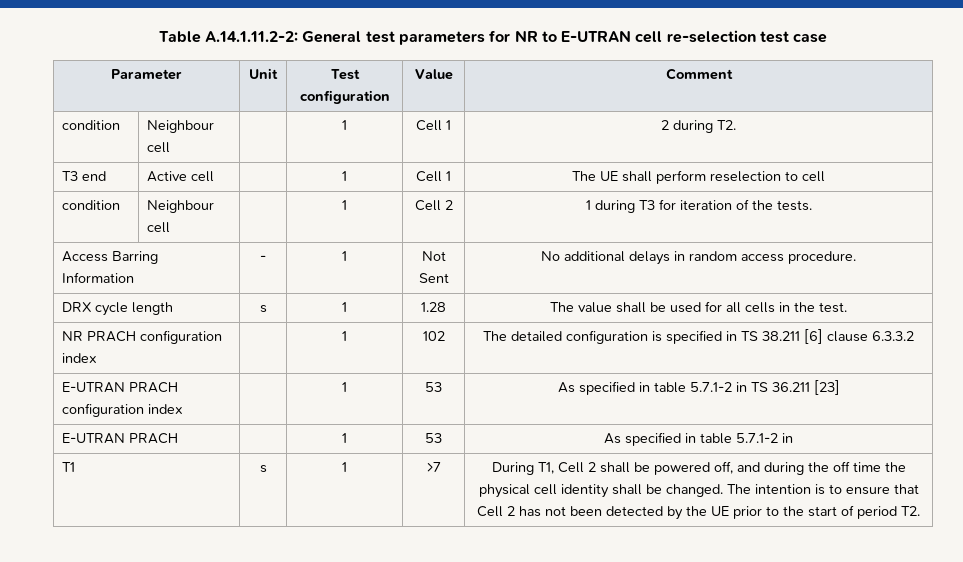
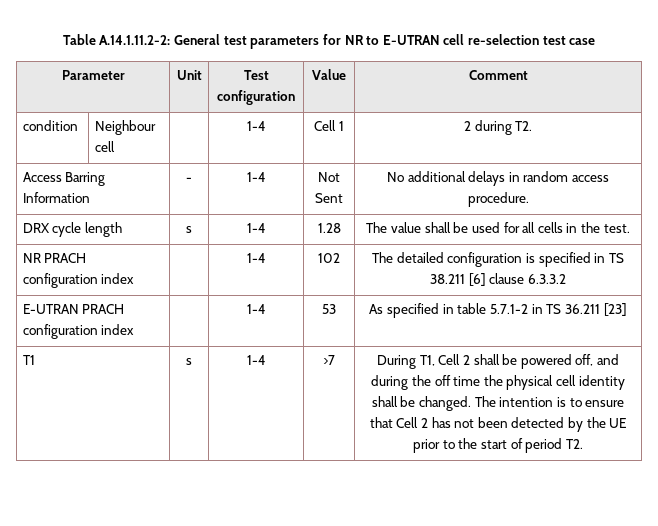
[342,120,347,130] 1 -> [246,121,266,131] 1-4
[61,171,106,181] [146,171,214,182] [342,171,347,181] [416,171,451,182] [572,170,825,184] [61,200,120,210] [146,200,214,213] [146,222,170,233] [342,200,347,210] [414,200,453,211] [585,199,812,213] // T3 end | Active cell | | 1 | Cell 1 | The UE shall perform reselection to cell // condition | Neighbour cell | | 1 | Cell 2 | 1 during T3 for iteration of the tests. -> (533, 126) none
[342,251,347,261] 1 -> [246,172,266,182] 1-4
[342,302,347,312] 1 -> [246,223,266,233] 1-4
[342,331,347,341] 1 -> [246,253,266,263] 1-4
[342,382,347,392] 1 -> [246,304,266,314] 1-4
[61,433,178,444] [342,433,347,443] [425,433,442,443] [604,432,793,446] // E-UTRAN PRACH | | 1 | 53 | As specified in table 5.7.1-2 in -> (627, 309) none
[342,462,347,472] 1 -> [246,355,266,365] 1-4

